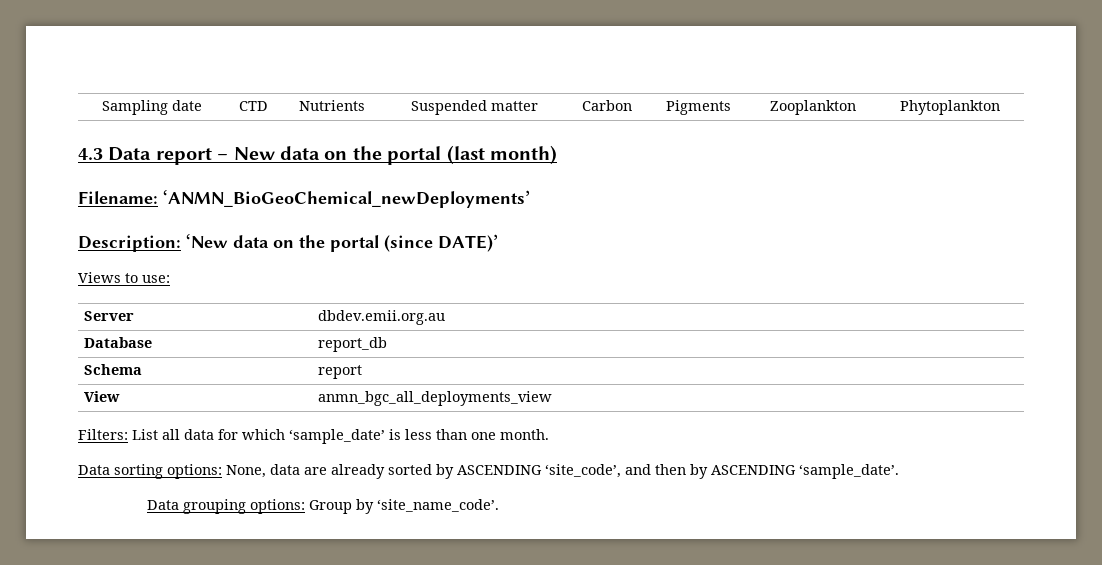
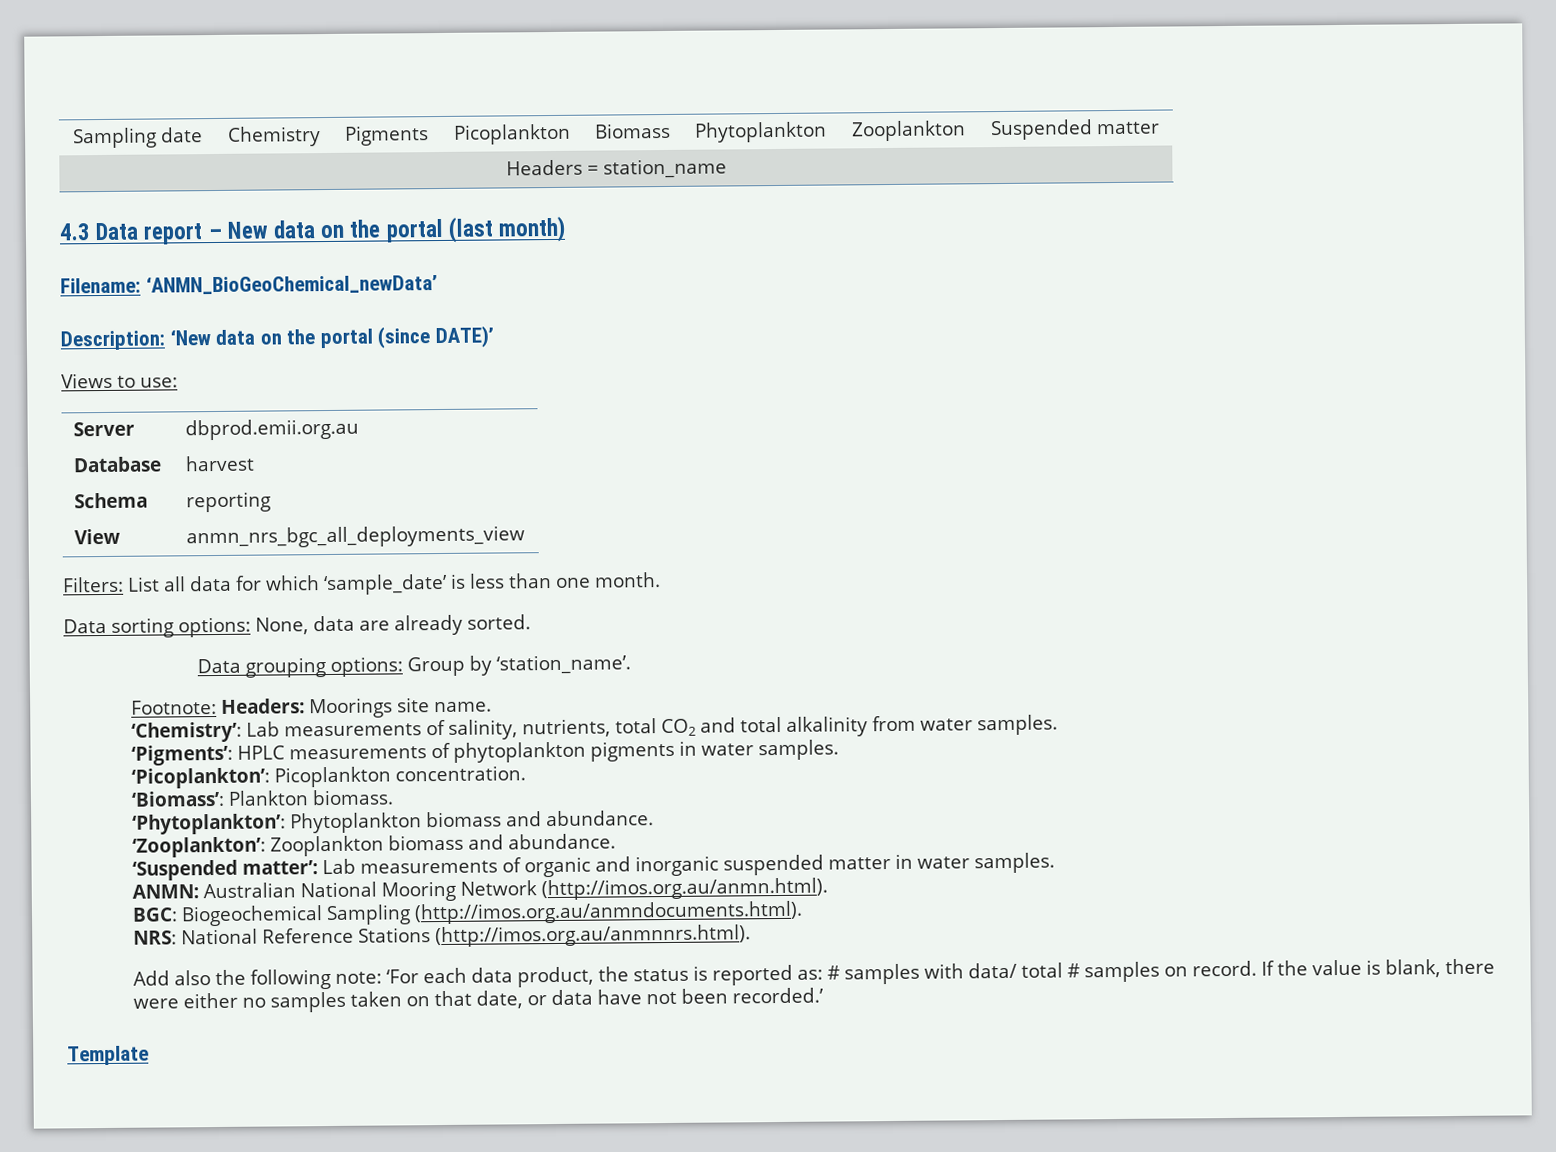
[238,101,268,111] [299,100,365,111] [410,100,538,115] [581,100,632,111] [665,100,731,115] [769,100,856,115] [900,100,1000,115] CTD | Nutrients | Suspended matter | Carbon | Pigments | Zooplankton | Phytoplankton -> [226,126,321,147] [344,125,429,146] [452,123,571,145] [594,122,671,139] [694,121,827,143] [850,120,966,142] [990,119,1160,141] [506,158,727,179] Chemistry | Pigments | Picoplankton | Biomass | Phytoplankton | Zooplankton | Suspended matter // Headers = station_name
[163,190,530,208] ‘ANMN_BioGeoChemical_newDeployments’ -> [145,274,438,295] ‘ANMN_BioGeoChemical_newData’
[318,310,446,325] dbdev.emii.org.au -> [185,418,360,441] dbprod.emii.org.au
[318,337,388,352] report_db -> [185,455,256,472] harvest
[318,365,363,379] report -> [186,491,272,513] reporting
[318,391,553,406] anmn_bgc_all_deployments_view -> [186,525,526,549] anmn_nrs_bgc_all_deployments_view
[388,464,899,479] sorted by ASCENDING ‘site_code’, and then by ASCENDING ‘sample_date’. -> [467,614,531,630] sorted.
[376,499,499,512] ‘site_name_code’. -> [495,654,631,675] [130,697,492,719] [130,714,1058,743] [130,739,839,766] [130,765,526,789] [130,789,394,807] [131,810,654,835] [131,833,616,858] [131,852,1055,881] [131,877,828,902] [131,900,803,927] [132,924,751,948] [132,958,1495,990] [132,987,823,1013] [67,1045,149,1066] ‘station_name’. // Footnote: Headers: Moorings site name. // ‘Chemistry’: Lab measurements of salinity, nutrients, total CO2 and total alkalinity from water samples. // ‘Pigments’: HPLC measurements of phytoplankton pigments in water samples. // ‘Picoplankton’: Picoplankton concentration. // ‘Biomass’: Plankton biomass. // ‘Phytoplankton’: Phytoplankton biomass and abundance. // ‘Zooplankton’: Zooplankton biomass and abundance. // ‘Suspended matter’: Lab measurements of organic and inorganic suspended matter in water samples. // ANMN: Australian National Mooring Network (http://imos.org.au/anmn.html). // BGC: Biogeochemical Sampling (http://imos.org.au/anmndocuments.html). // NRS: National Reference Stations (http://imos.org.au/anmnnrs.html). // Add also the following note: ‘For each data product, the status is reported as: # samples with data/ total # samples on record. If the value is blank, there were either no samples taken on that date, or data have not been recorded.’ // Template

